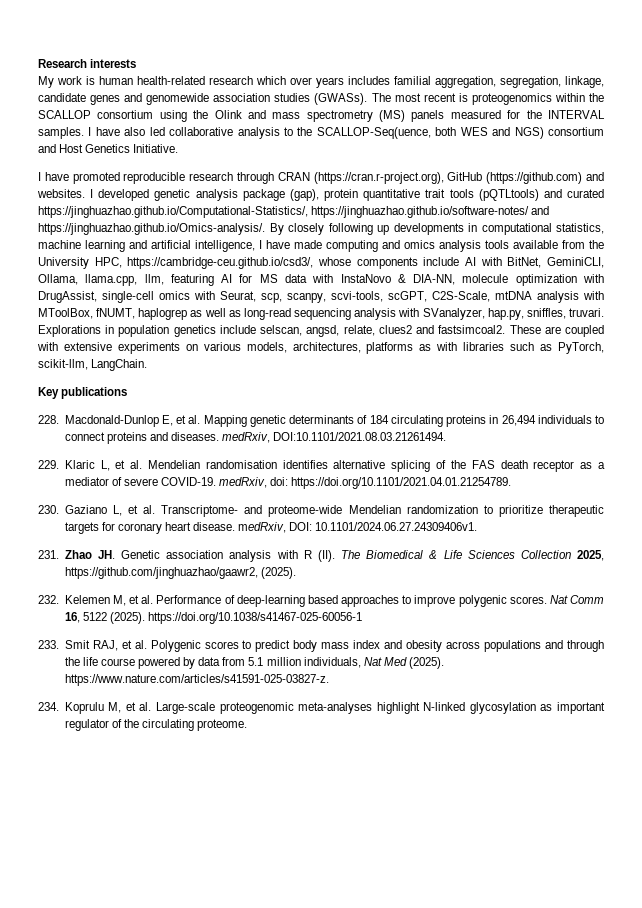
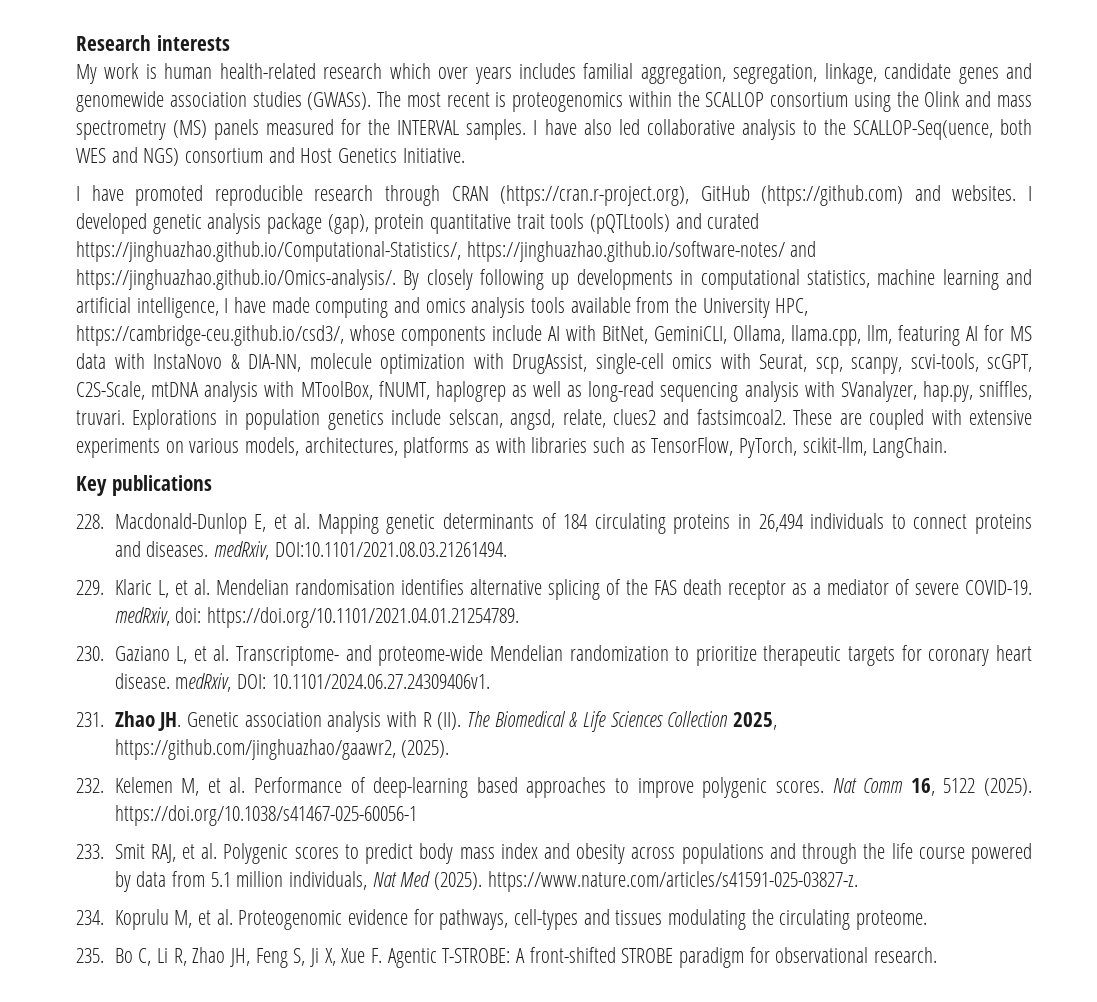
(553, 347) none -> [651,437,734,456] TensorFlow,
[156,702,606,714] [64,719,248,731] Large-scale proteogenomic meta-analyses highlight N-linked glycosylation as important regulator of the circulating proteome. -> [238,909,927,930] [76,947,937,968] Proteogenomic evidence for pathways, cell-types and tissues modulating the circulating proteome. // 235. Bo C, Li R, Zhao JH, Feng S, Ji X, Xue F. Agentic T-STROBE: A front-shifted STROBE paradigm for observational research.

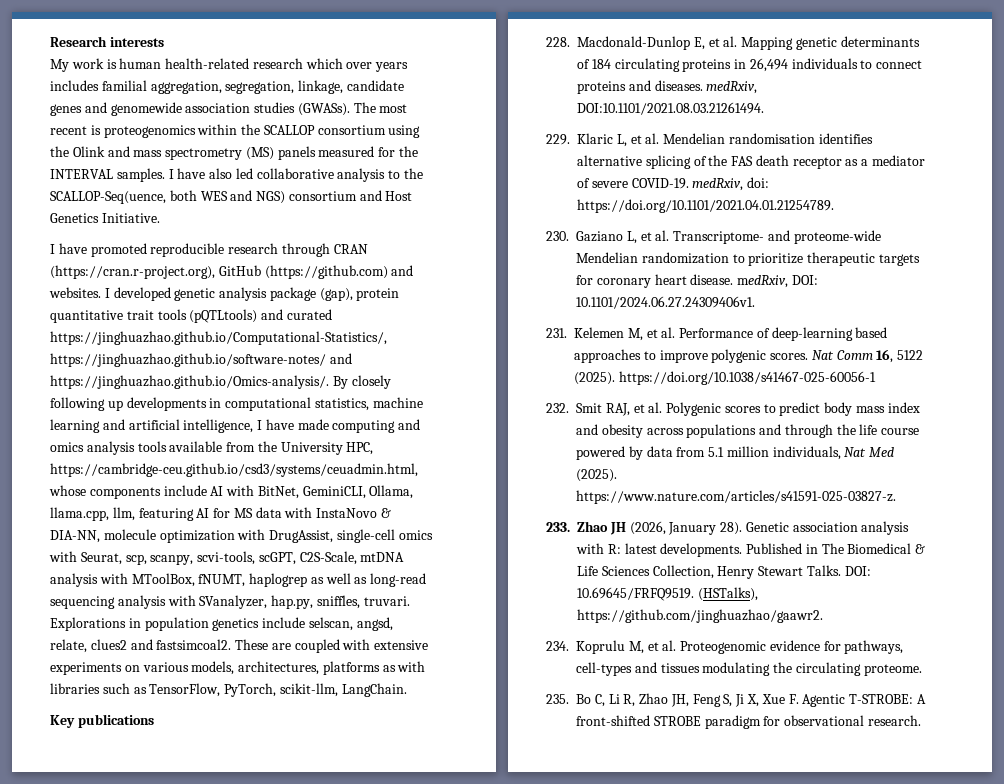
[76,325,344,346] https://cambridge-ceu.github.io/csd3/, -> [50,463,418,477] https://cambridge-ceu.github.io/csd3/systems/ceuadmin.html,
[114,711,777,732] [114,739,450,760] [76,778,104,793] Zhao JH. Genetic association analysis with R (II). The Biomedical & Life Sciences Collection 2025, https://github.com/jinghuazhao/gaawr2, (2025). // 232. -> (567, 333) none
[76,844,104,859] 233. -> [546,403,569,413] 232.
(858, 881) none -> [546,521,910,535] [576,543,926,557] [577,565,871,579] [577,587,758,601] [577,609,823,623] // 233. Zhao JH (2026, January 28). Genetic association analysis with R: latest developments. Published in The Biomedical & Life Sciences Collection, Henry Stewart Talks. DOI: 10.69645/FRFQ9519. (HSTalks), https://github.com/jinghuazhao/gaawr2.

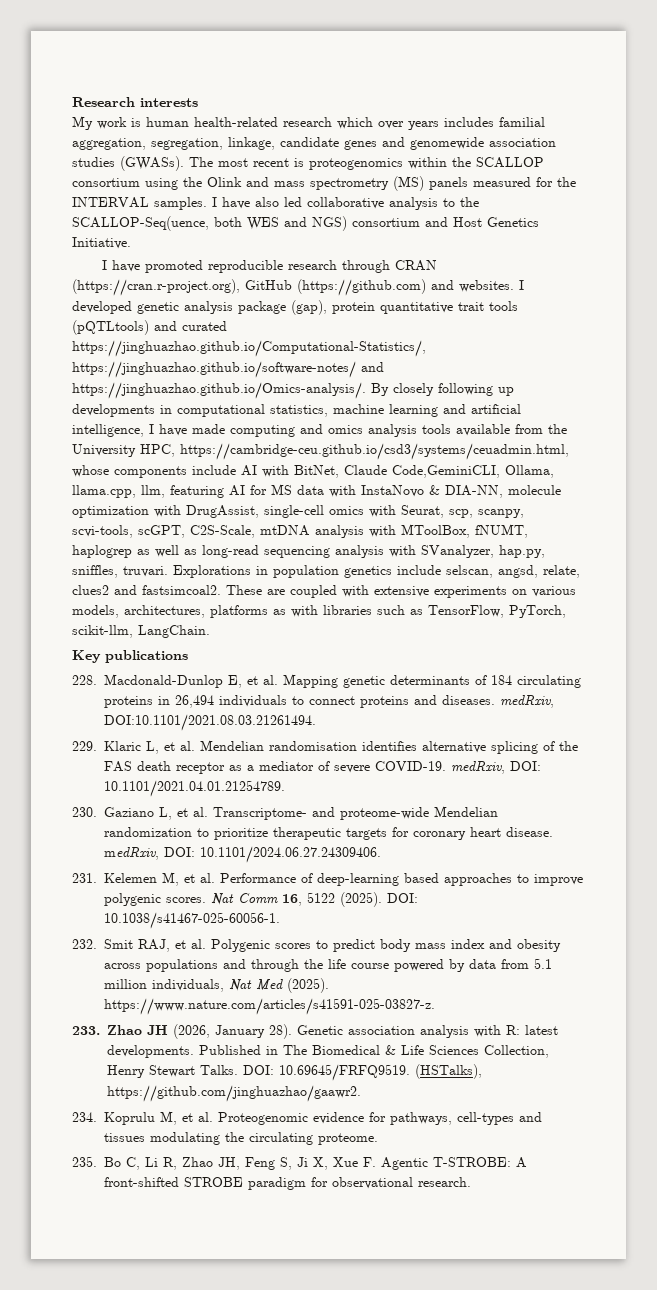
[302,486,366,499] GeminiCLI, -> [344,465,500,478] Claude Code,GeminiCLI,
[747,177,770,188] [577,199,834,213] doi: https://doi.org/10.1101/2021.04.01.21254789. -> [510,761,541,771] [104,780,285,797] DOI: 10.1101/2021.04.01.21254789.
[576,296,755,309] 10.1101/2024.06.27.24309406v1. -> [200,846,381,863] 10.1101/2024.06.27.24309406.
[618,371,876,385] https://doi.org/10.1038/s41467-025-60056-1 -> [387,893,418,903] [104,912,280,929] DOI: 10.1038/s41467-025-60056-1.

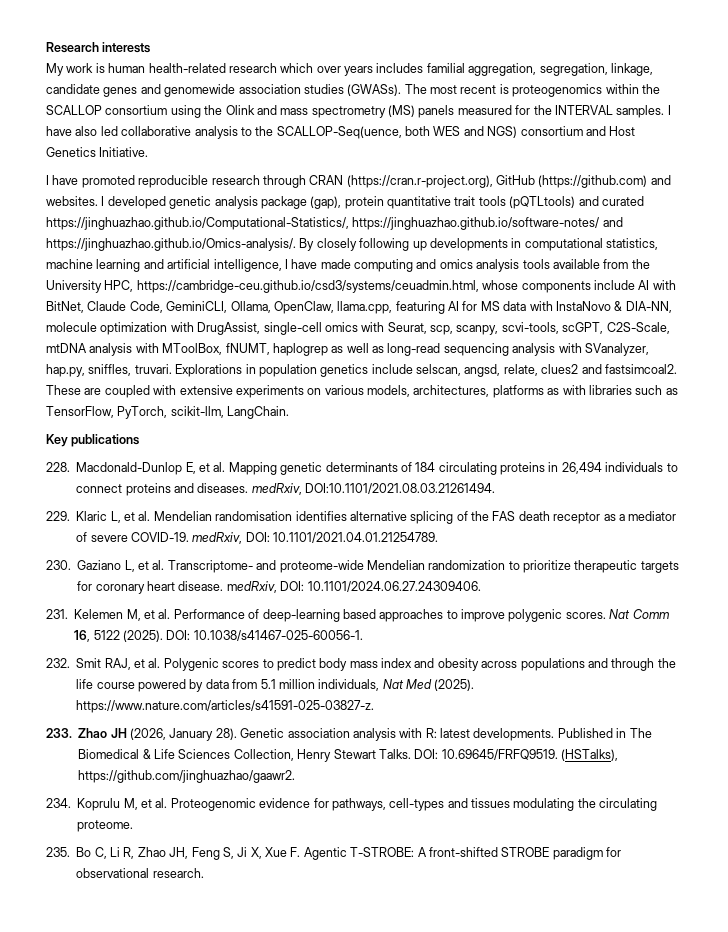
[392,465,554,478] [72,485,165,498] Code,GeminiCLI, Ollama, llama.cpp, llm, -> [129,301,393,314] Code, GeminiCLI, Ollama, OpenClaw, llama.cpp,

